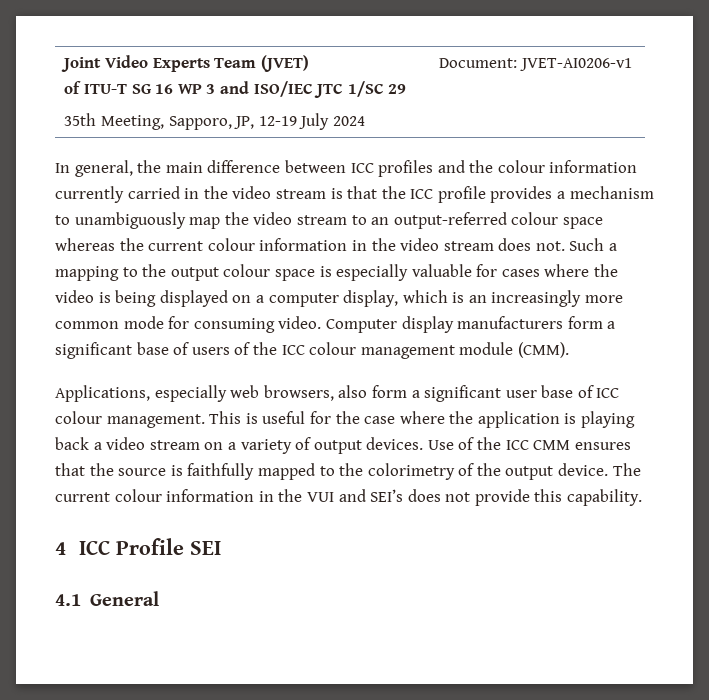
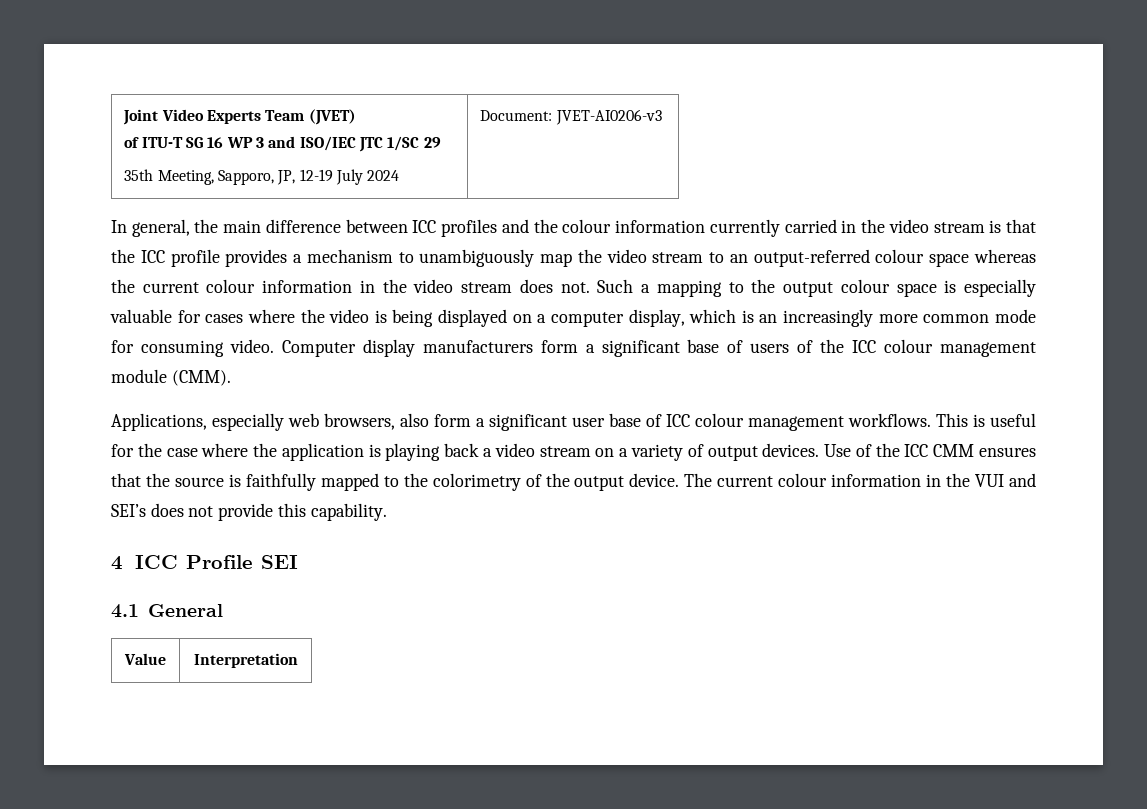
[520,58,633,71] JVET-AI0206-v1 -> [555,109,662,125] JVET-AI0206-v3
[106,414,205,428] management. -> [748,413,931,431] management workflows.
(159, 598) none -> [124,653,166,665] [193,653,298,668] // Value | Interpretation

